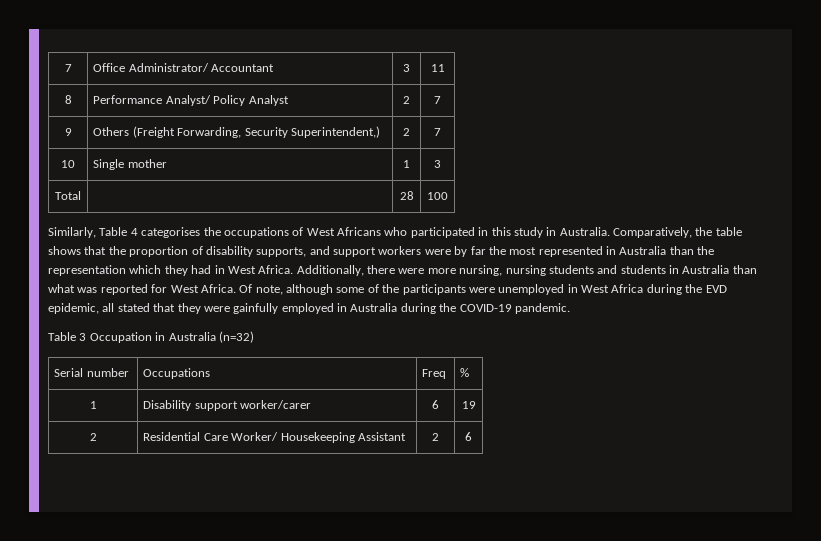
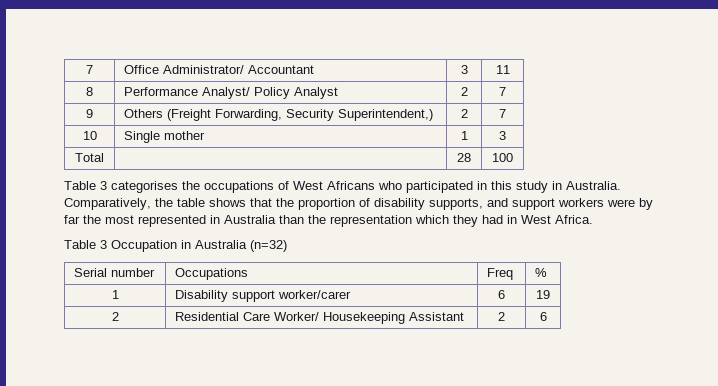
[48,227,138,238] Similarly, Table 4 -> [64,181,107,190] Table 3
[296,265,757,276] [48,284,727,295] [48,303,570,314] Additionally, there were more nursing, nursing students and students in Australia than what was reported for West Africa. Of note, although some of the participants were unemployed in West Africa during the EVD epidemic, all stated that they were gainfully employed in Australia during the COVID-19 pandemic. -> (593, 219) none

